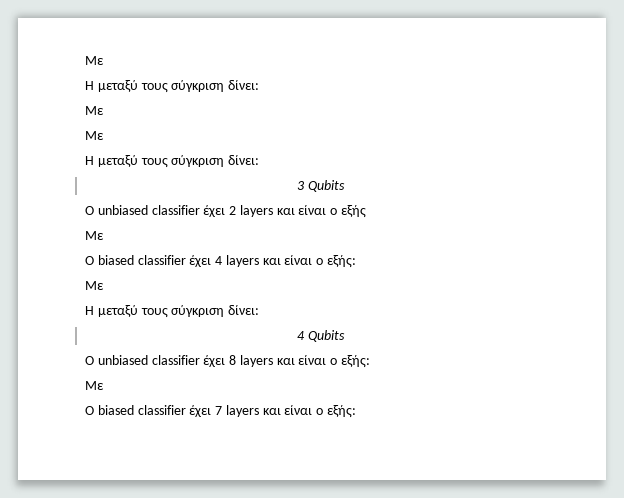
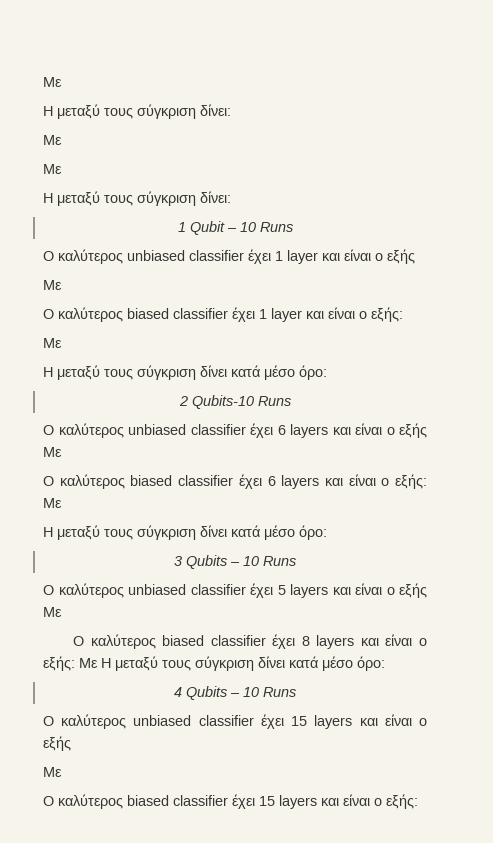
[297,180,345,192] [85,205,367,218] [85,231,104,240] [85,255,259,267] 3 Qubits // Ο unbiased classifier έχει 2 layers και είναι ο εξής // Με // Ο biased classifier έχει 4 layers -> [177,221,293,235] [43,249,415,264] [43,280,62,290] [43,307,302,322] 1 Qubit – 10 Runs // Ο καλύτερος unbiased classifier έχει 1 layer και είναι ο εξής // Με // Ο καλύτερος biased classifier έχει 1 layer
[228,305,260,315] [297,330,345,342] [85,355,226,367] δίνει: // 4 Qubits // Ο unbiased classifier έχει -> [200,365,327,380] [178,395,291,409] [43,423,427,438] [43,447,62,457] [43,474,427,489] [43,498,62,508] [43,525,327,540] [174,555,296,569] [43,583,427,598] [43,607,62,617] [73,634,296,649] δίνει κατά μέσο όρο: // 2 Qubits-10 Runs // Ο καλύτερος unbiased classifier έχει 6 layers και είναι ο εξής Με // Ο καλύτερος biased classifier έχει 6 layers και είναι ο εξής: Με // H μεταξύ τους σύγκριση δίνει κατά μέσο όρο: // 3 Qubits – 10 Runs // Ο καλύτερος unbiased classifier έχει 5 layers και είναι ο εξής Με // Ο καλύτερος biased classifier έχει
[85,381,104,390] [85,405,223,417] // Με // Ο biased classifier έχει 7 -> [79,656,385,671] [174,686,296,700] [43,714,428,729] [43,736,71,751] [43,767,62,777] [43,794,275,809] Με H μεταξύ τους σύγκριση δίνει κατά μέσο όρο: // 4 Qubits – 10 Runs // Ο καλύτερος unbiased classifier έχει 15 layers και είναι ο εξής // Με // Ο καλύτερος biased classifier έχει 15

